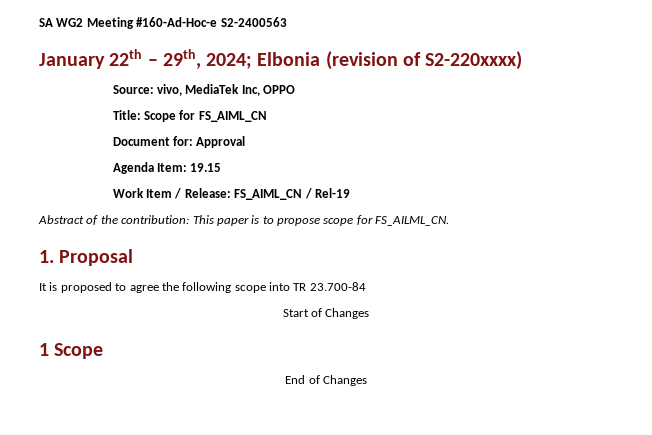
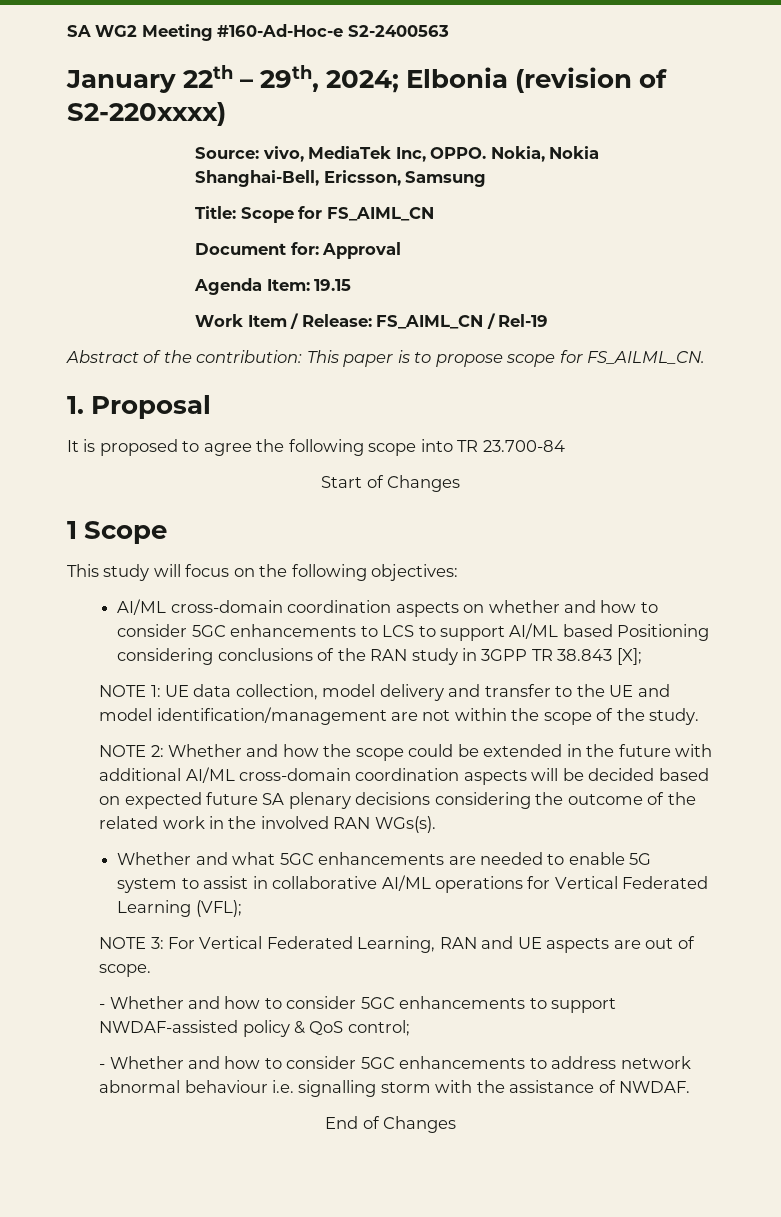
[263,85,296,94] OPPO -> [430,146,600,162] [195,170,487,187] OPPO. Nokia, Nokia Shanghai-Bell, Ericsson, Samsung
(104, 351) none -> [67,564,459,581] [117,599,658,617] [117,623,710,641] [117,648,642,665] [99,684,670,701] [99,707,700,725] [99,744,712,761] [99,767,709,785] [99,792,696,809] [99,816,436,833] [117,852,652,865] [117,875,709,893] [117,900,242,917] [99,936,695,953] [99,964,152,977] [99,996,617,1013] [99,1020,410,1037] [99,1056,691,1069] [99,1080,691,1097] // This study will focus on the following objectives: // AI/ML cross-domain coordination aspects on whether and how to consider 5GC enhancements to LCS to support AI/ML based Positioning considering conclusions of the RAN study in 3GPP TR 38.843 [X]; // NOTE 1: UE data collection, model delivery and transfer to the UE and model identification/management are not within the scope of the study. // NOTE 2: Whether and how the scope could be extended in the future with additional AI/ML cross-domain coordination aspects will be decided based on expected future SA plenary decisions considering the outcome of the related work in the involved RAN WGs(s). // Whether and what 5GC enhancements are needed to enable 5G system to assist in collaborative AI/ML operations for Vertical Federated Learning (VFL); // NOTE 3: For Vertical Federated Learning, RAN and UE aspects are out of scope. // - Whether and how to consider 5GC enhancements to support NWDAF-assisted policy & QoS control; // - Whether and how to consider 5GC enhancements to address network abnormal behaviour i.e. signalling storm with the assistance of NWDAF.

